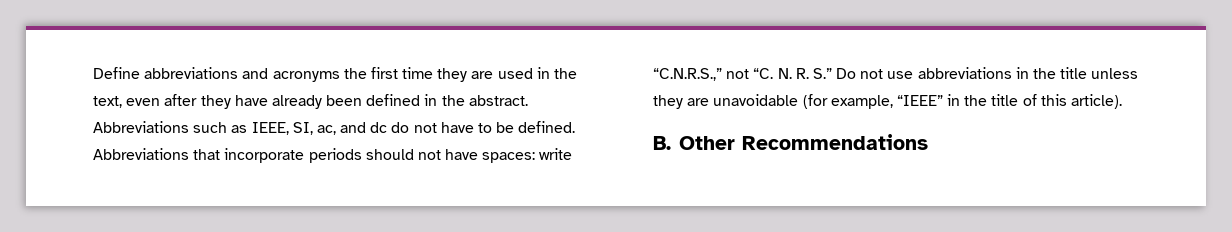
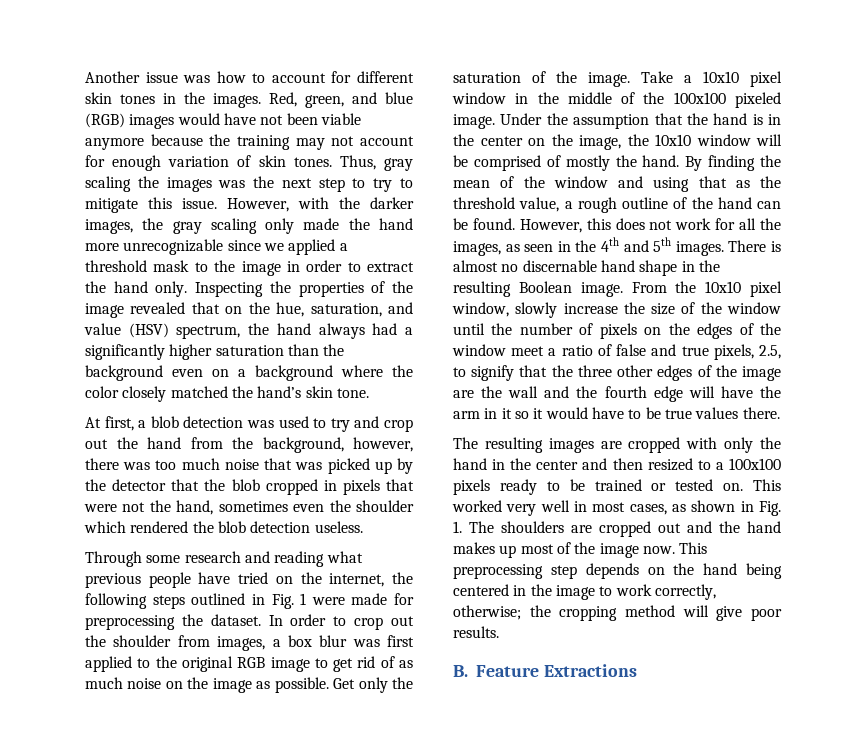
[93,67,578,82] [93,94,528,109] [93,121,576,135] [93,148,573,163] [653,67,1139,81] [653,94,1123,109] Define abbreviations and acronyms the first time they are used in the text, even after they have already been defined in the abstract. Abbreviations such as IEEE, SI, ac, and dc do not have to be defined. Abbreviations that incorporate periods should not have spaces: write “C.N.R.S.,” not “C. N. R. S.” Do not use abbreviations in the title unless they are unavoidable (for example, “IEEE” in the title of this article). -> [85,71,414,83] [85,92,413,108] [85,113,361,129] [85,134,414,150] [85,155,413,171] [85,176,413,192] [85,197,414,213] [85,218,413,234] [85,239,348,255] [85,260,414,276] [85,281,413,297] [85,302,413,318] [84,323,414,339] [85,344,345,360] [85,365,413,381] [85,386,369,402] [85,416,413,432] [85,437,413,453] [85,458,414,474] [85,479,414,495] [84,500,414,515] [84,521,363,533] [85,551,363,567] [85,572,414,588] [85,593,414,609] [85,614,414,630] [85,635,414,651] [85,656,414,672] [85,677,414,693] [453,71,782,87] [452,92,781,108] [453,113,781,129] [453,134,782,150] [453,155,781,171] [453,176,781,192] [453,197,781,213] [453,218,781,233] [453,237,781,256] [453,260,720,276] [453,281,782,297] [452,302,781,318] [453,323,781,339] [452,344,781,360] [453,365,781,381] [453,386,781,402] [453,407,780,419] [453,437,781,453] [453,458,781,471] [453,479,781,495] [452,500,781,516] [453,521,781,537] [453,542,708,558] [453,563,782,579] [453,584,716,600] [453,605,782,621] [453,626,499,638] Another issue was how to account for different skin tones in the images. Red, green, and blue (RGB) images would have not been viable anymore because the training may not account for enough variation of skin tones. Thus, gray scaling the images was the next step to try to mitigate this issue. However, with the darker images, the gray scaling only made the hand more unrecognizable since we applied a threshold mask to the image in order to extract the hand only. Inspecting the properties of the image revealed that on the hue, saturation, and value (HSV) spectrum, the hand always had a significantly higher saturation than the background even on a background where the color closely matched the hand’s skin tone. // At first, a blob detection was used to try and crop out the hand from the background, however, there was too much noise that was picked up by the detector that the blob cropped in pixels that were not the hand, sometimes even the shoulder which rendered the blob detection useless. // Through some research and reading what previous people have tried on the internet, the following steps outlined in Fig. 1 were made for preprocessing the dataset. In order to crop out the shoulder from images, a box blur was first applied to the original RGB image to get rid of as much noise on the image as possible. Get only the saturation of the image. Take a 10x10 pixel window in the middle of the 100x100 pixeled image. Under the assumption that the hand is in the center on the image, the 10x10 window will be comprised of mostly the hand. By finding the mean of the window and using that as the threshold value, a rough outline of the hand can be found. However, this does not work for all the images, as seen in the 4th and 5th images. There is almost no discernable hand shape in the resulting Boolean image. From the 10x10 pixel window, slowly increase the size of the window until the number of pixels on the edges of the window meet a ratio of false and true pixels, 2.5, to signify that the three other edges of the image are the wall and the fourth edge will have the arm in it so it would have to be true values there. // The resulting images are cropped with only the hand in the center and then resized to a 100x100 pixels ready to be trained or tested on. This worked very well in most cases, as shown in Fig. 1. The shoulders are cropped out and the hand makes up most of the image now. This preprocessing step depends on the hand being centered in the image to work correctly, otherwise; the cropping method will give poor results.
[678,134,928,150] Other Recommendations -> [476,664,637,677] Feature Extractions

